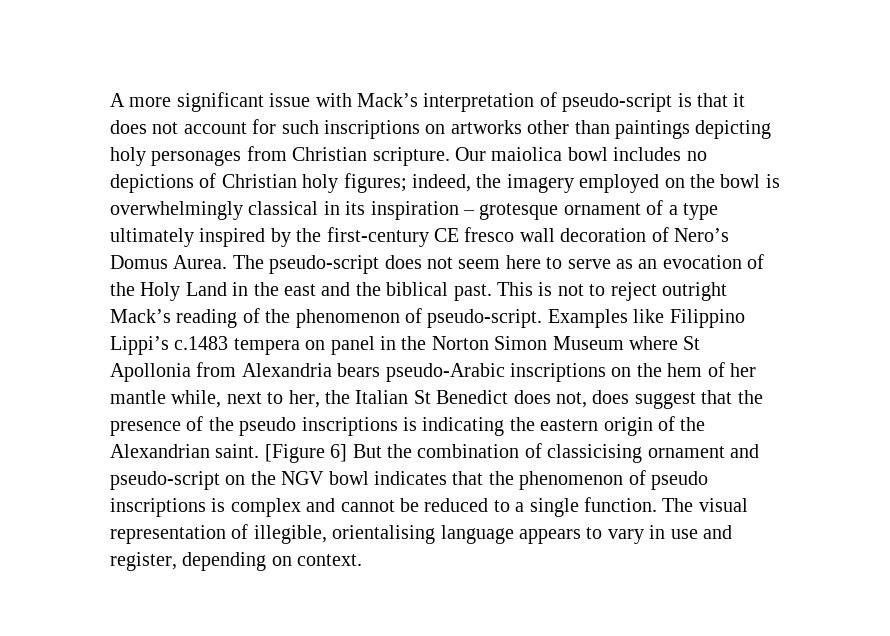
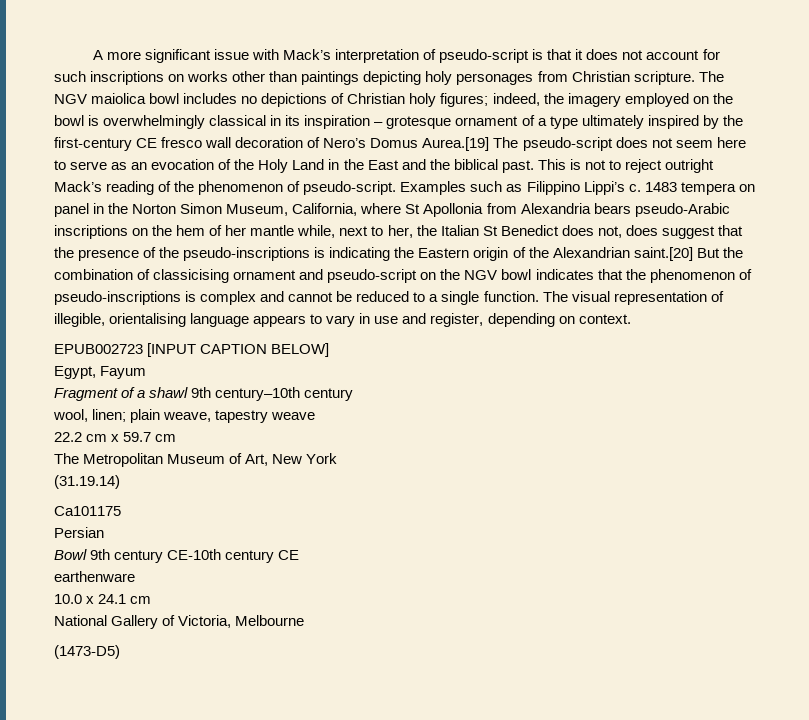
[450,120,522,134] artworks -> [187,71,229,82] works
[455,147,486,161] Our -> [698,71,724,82] [54,94,87,104] The NGV
[173,255,228,269] Aurea. -> [422,137,490,151] Aurea.[19]
[284,284,316,296] east -> [367,160,399,170] East
[633,309,745,328] [110,336,229,355] like Filippino Lippi’s c.1483 -> [470,181,677,195] such as Filippino Lippi’s c. 1483
[552,336,624,350] Museum -> [226,203,358,216] Museum, California,
[239,417,398,436] pseudo inscriptions -> [183,247,311,261] pseudo-inscriptions
[540,419,599,431] eastern -> [418,248,470,258] Eastern
[215,444,348,463] saint. [Figure 6] -> [633,247,693,261] saint.[20]
[650,471,708,490] [110,498,206,517] pseudo inscriptions -> [54,291,181,305] pseudo-inscriptions
(363, 560) none -> [54,343,330,357] [54,366,147,379] [54,387,354,401] [53,409,316,423] [54,432,177,442] [54,453,338,467] [54,475,120,489] [54,506,121,516] [54,527,104,538] [54,549,300,563] [54,571,135,582] [54,594,152,604] [54,615,305,629] [54,645,120,659] // EPUB002723 [INPUT CAPTION BELOW] // Egypt, Fayum // Fragment of a shawl 9th century–10th century // wool, linen; plain weave, tapestry weave // 22.2 cm x 59.7 cm // The Metropolitan Museum of Art, New York // (31.19.14) // Ca101175 // Persian // Bowl 9th century CE-10th century CE // earthenware // 10.0 x 24.1 cm // National Gallery of Victoria, Melbourne // (1473-D5)

